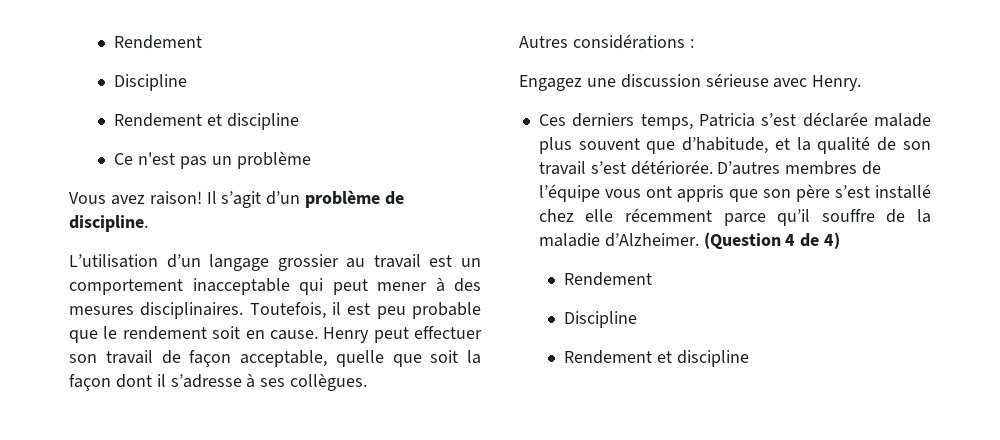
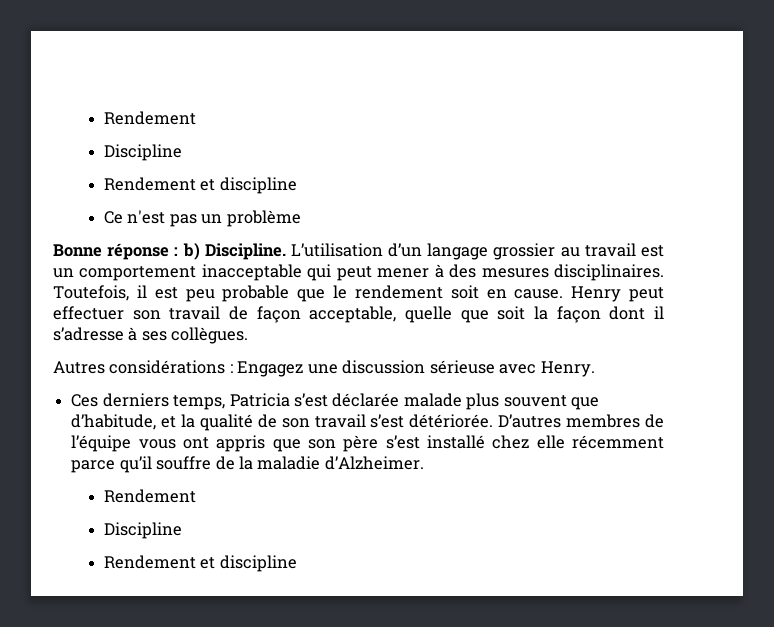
[69,190,405,208] [69,215,148,232] Vous avez raison! Il s’agit d’un problème de discipline. // -> [53,243,286,260] Bonne réponse : b) Discipline.
(694, 43) // -> (233, 368) none
[703,232,841,250] (Question 4 de 4) -> (424, 463) none

